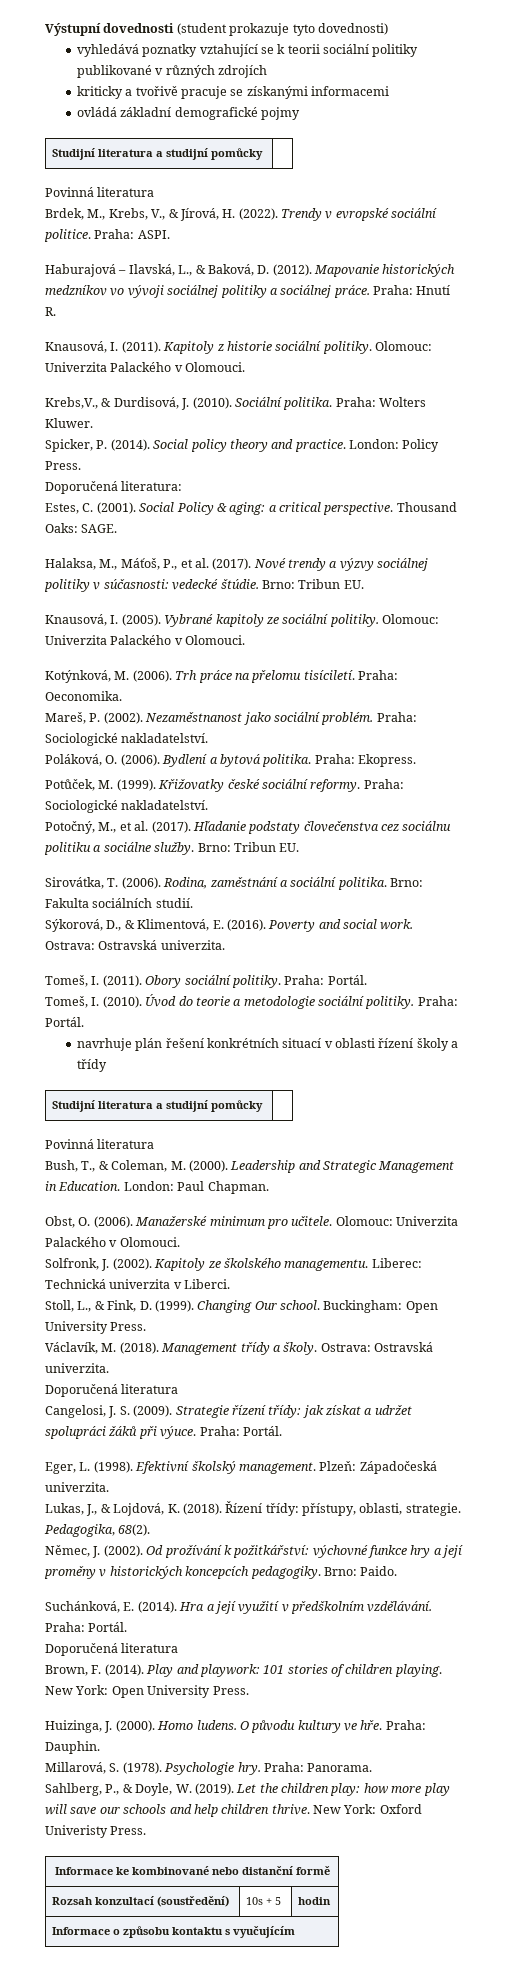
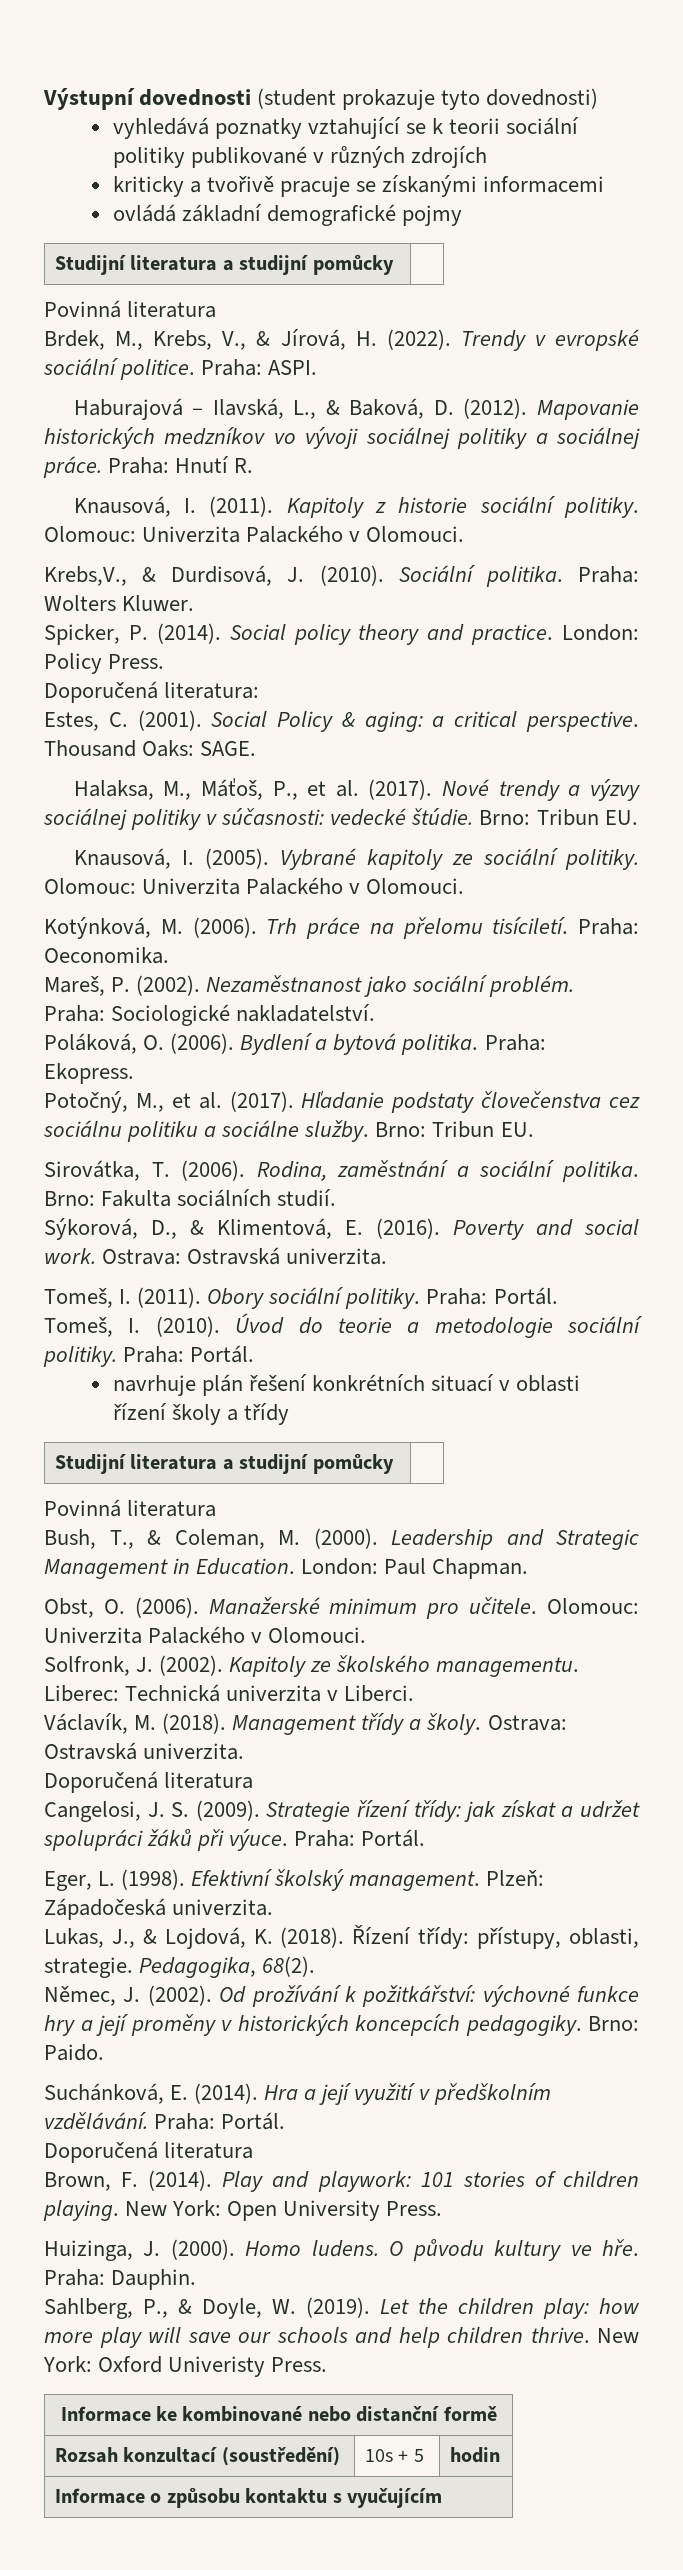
[45,779,404,792] [45,800,209,813] // Potůček, M. (1999). Křižovatky české sociální reformy. Praha: Sociologické nakladatelství. -> (134, 1073) none
[45,1300,438,1313] [45,1321,147,1334] // Stoll, L., & Fink, D. (1999). Changing Our school. Buckingham: Open University Press. -> (415, 1693) none
[45,1762,373,1775] // Millarová, S. (1978). Psychologie hry. Praha: Panorama. -> (197, 2279) none

